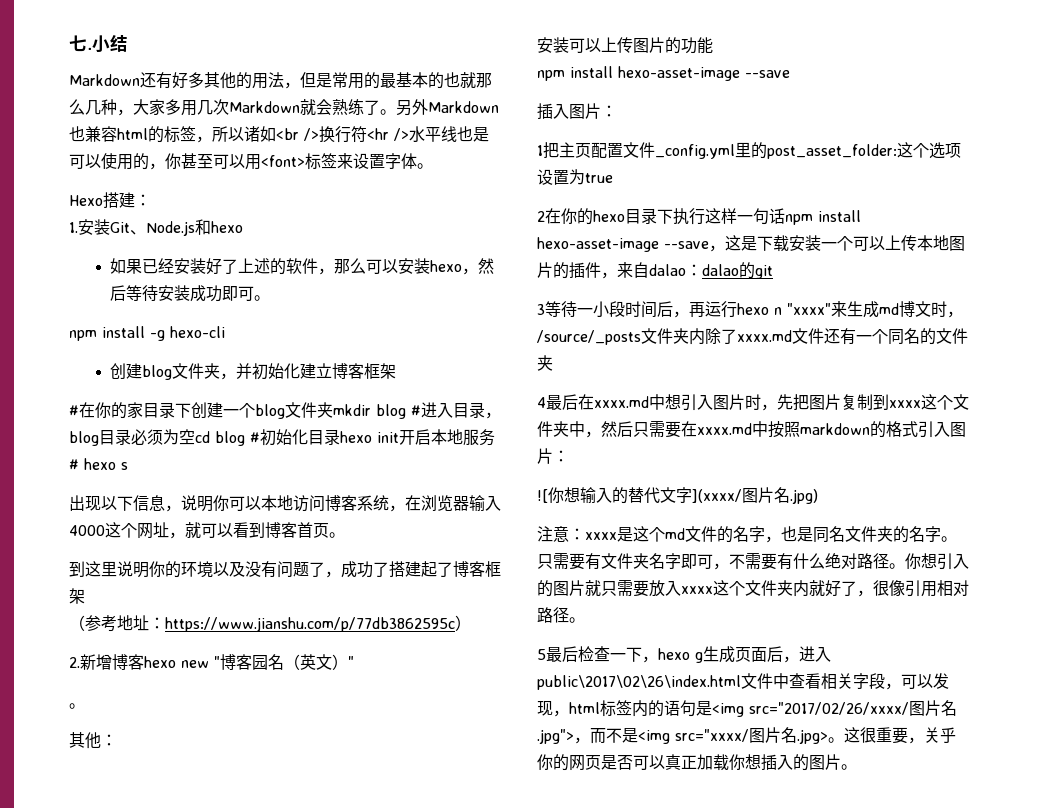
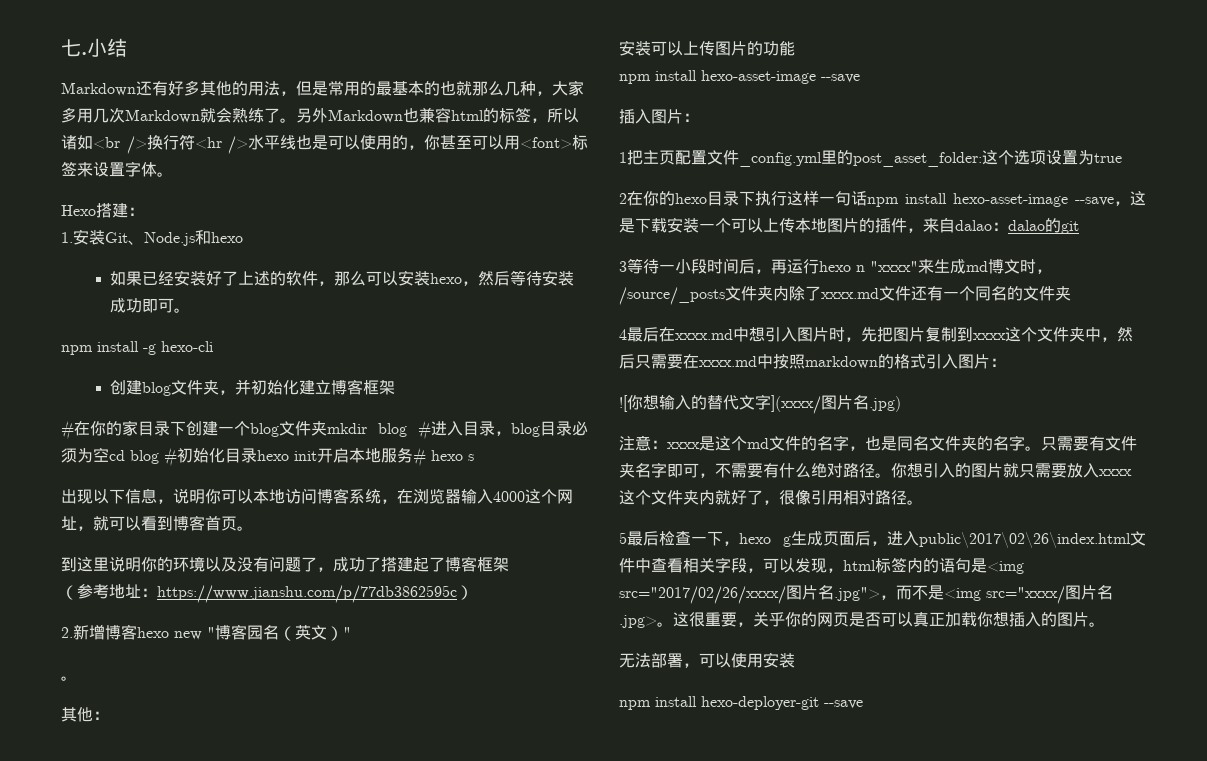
(857, 767) none -> [619,652,795,668] [619,696,863,710] // 无法部署，可以使用安装 // npm install hexo-deployer-git --save

